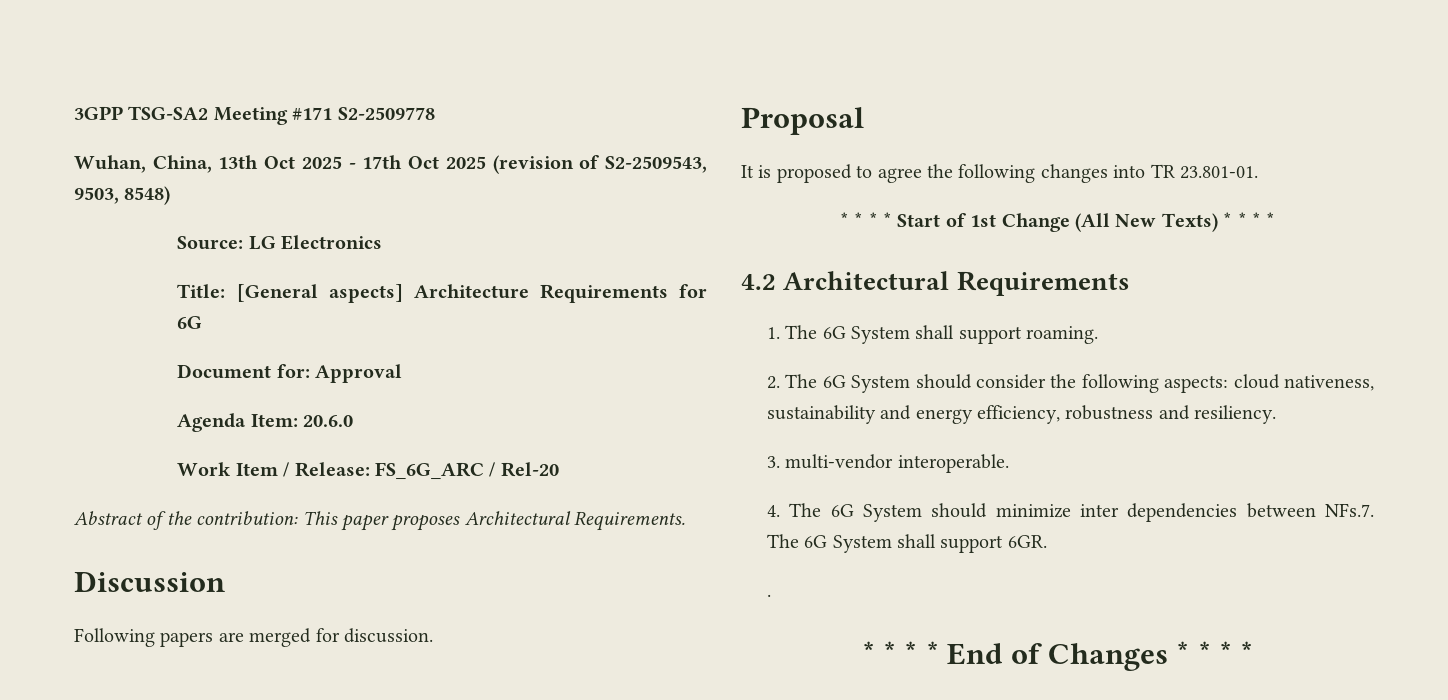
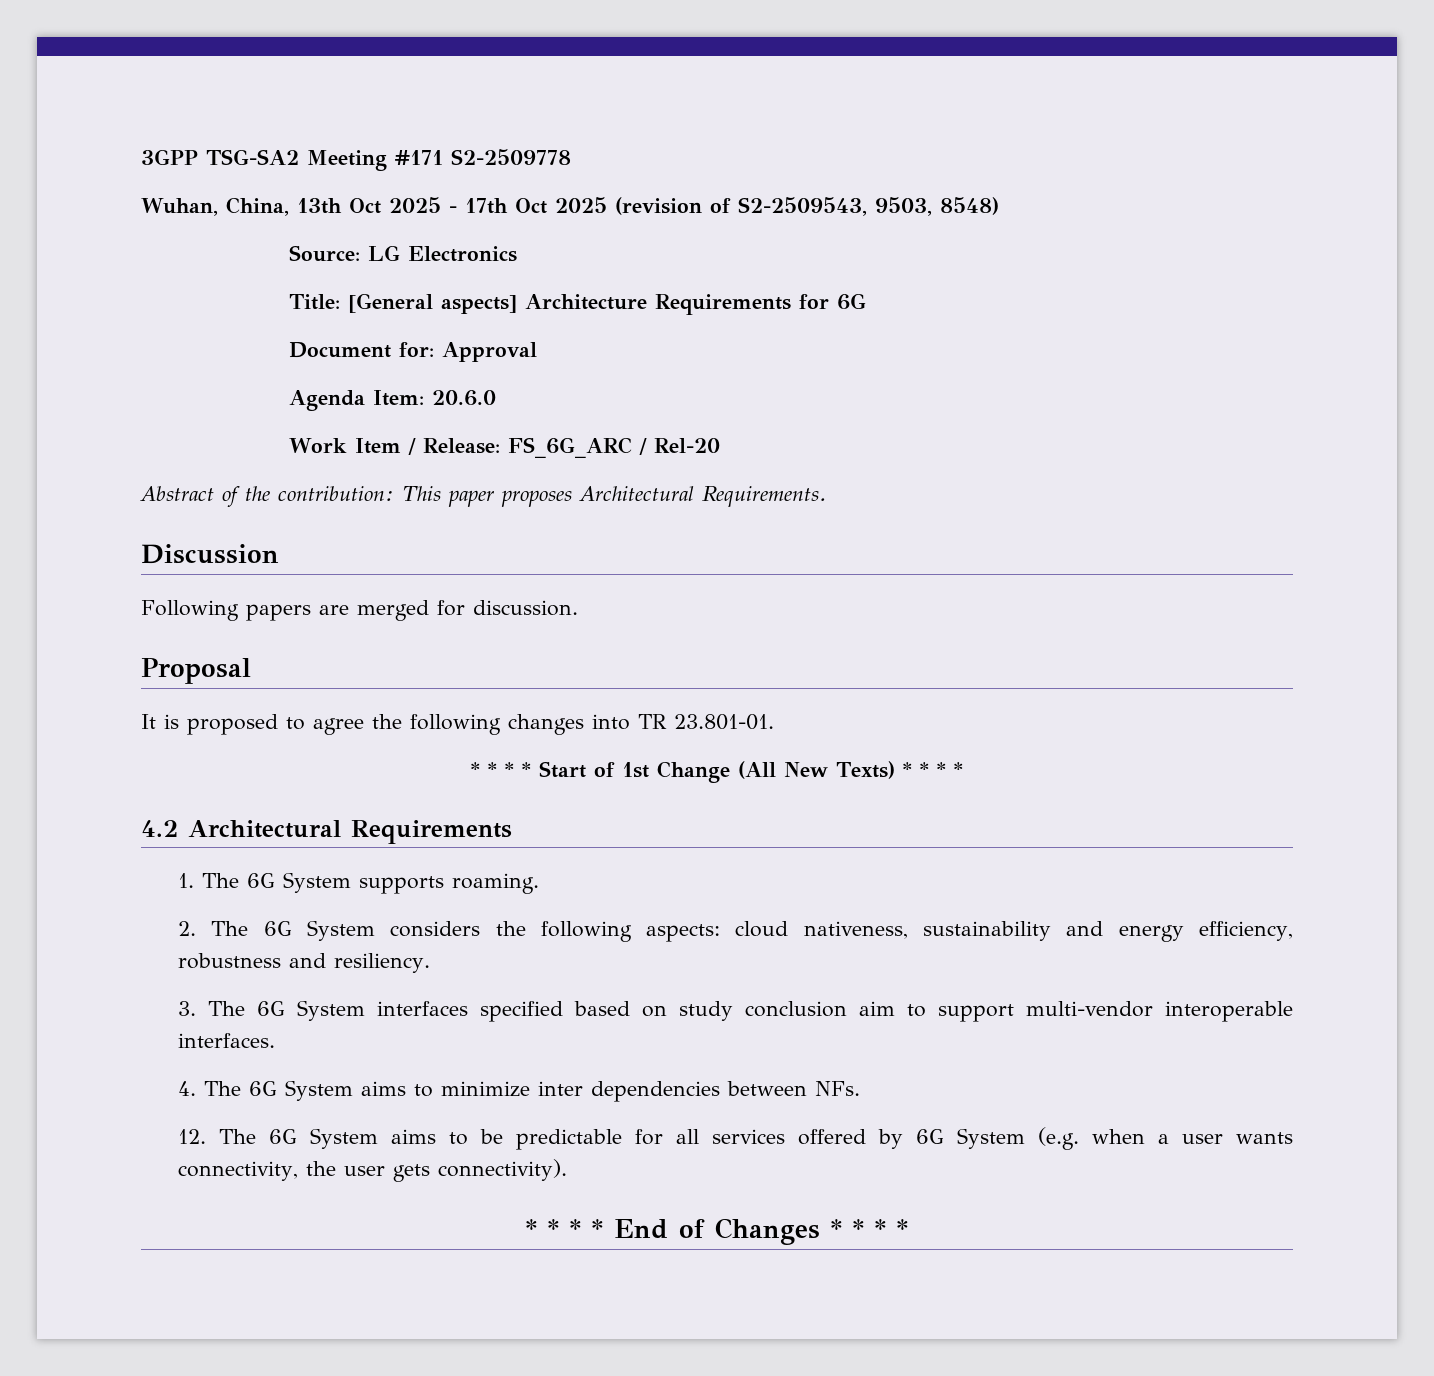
[915,325,1022,344] shall support -> [358,876,444,894] supports
[915,374,1046,389] should consider -> [390,921,481,937] considers
[785,454,1009,473] multi-vendor interoperable. -> [207,1000,1294,1022] [177,1033,275,1048] The 6G System interfaces specified based on study conclusion aim to support multi-vendor interoperable interfaces.
[931,503,988,518] should -> [360,1081,433,1097] aims to
[1325,503,1374,517] [766,534,1047,553] [766,594,771,597] NFs.7. The 6G System shall support 6GR. // . -> [814,1081,860,1096] [177,1127,1294,1150] [177,1159,567,1182] NFs. // 12. The 6G System aims to be predictable for all services offered by 6G System (e.g. when a user wants connectivity, the user gets connectivity).

